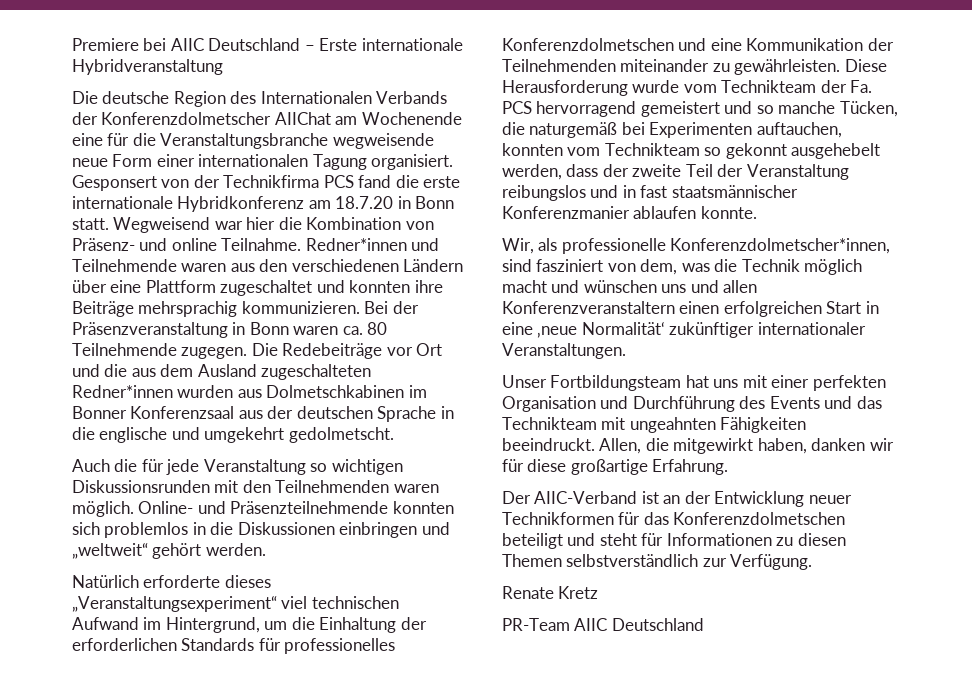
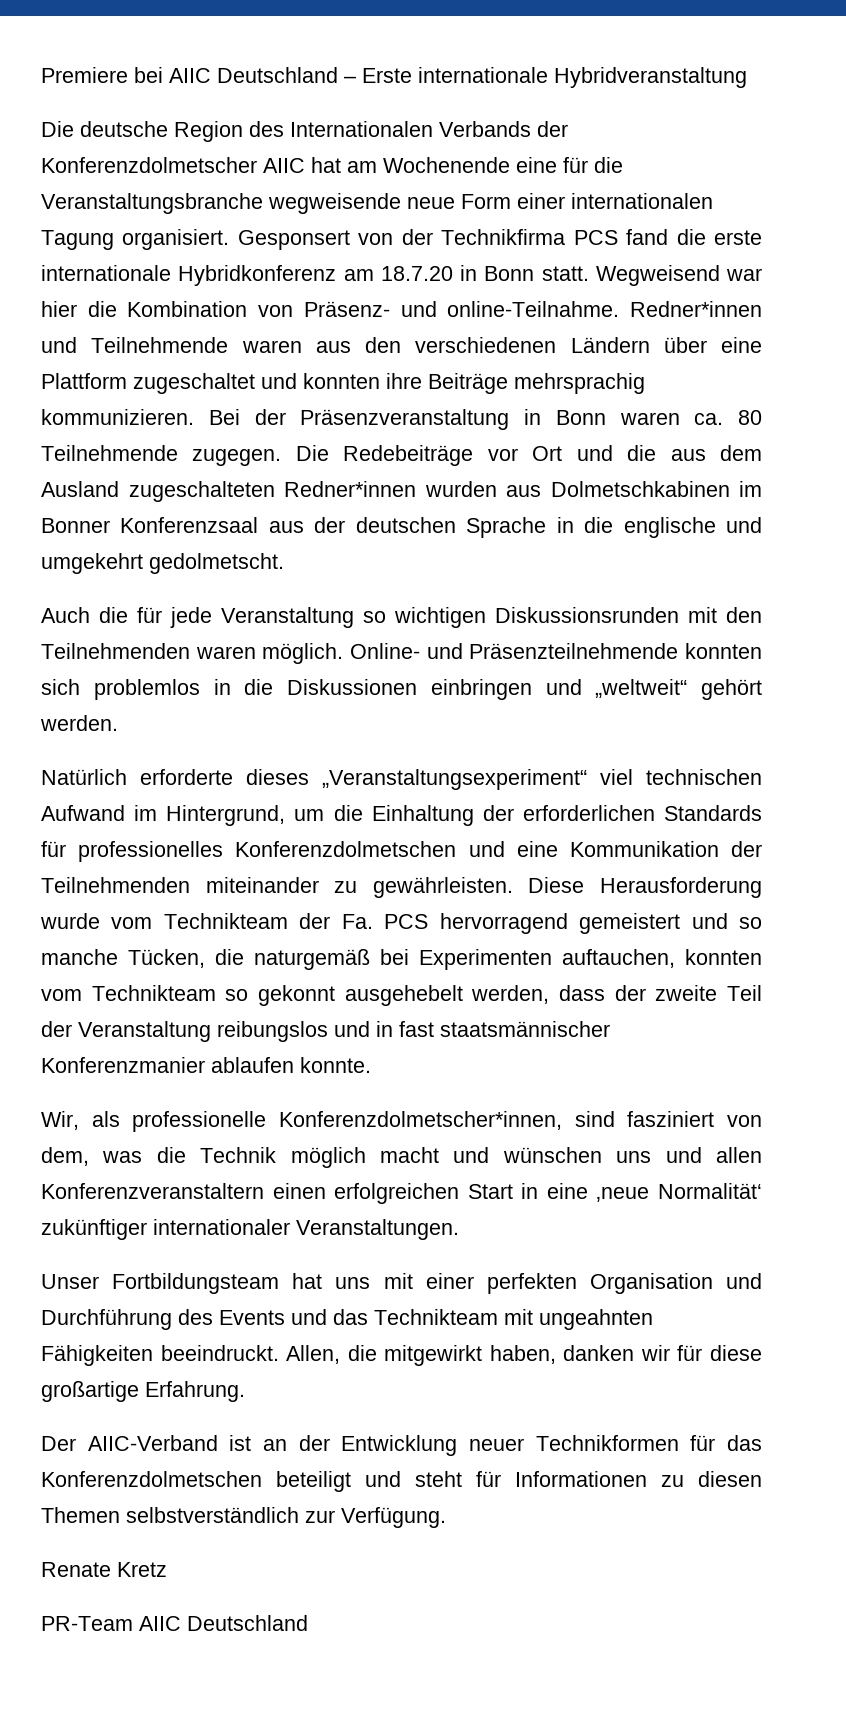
[274,112,331,125] AIIChat -> [263,157,341,173] AIIC hat
[171,238,302,251] online Teilnahme. -> [447,301,620,317] online-Teilnahme.

